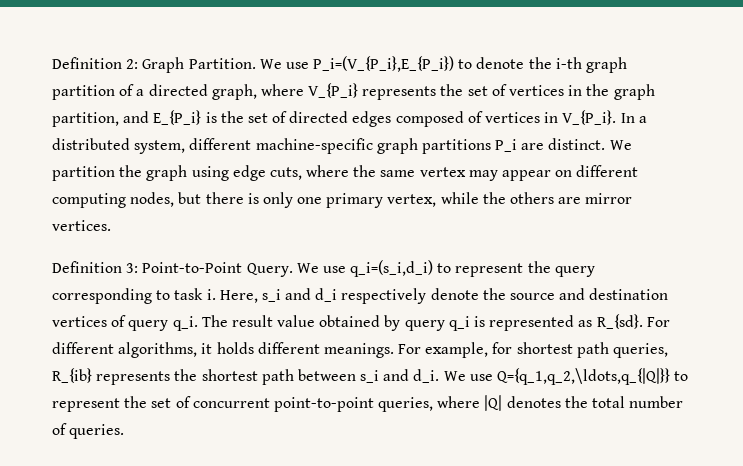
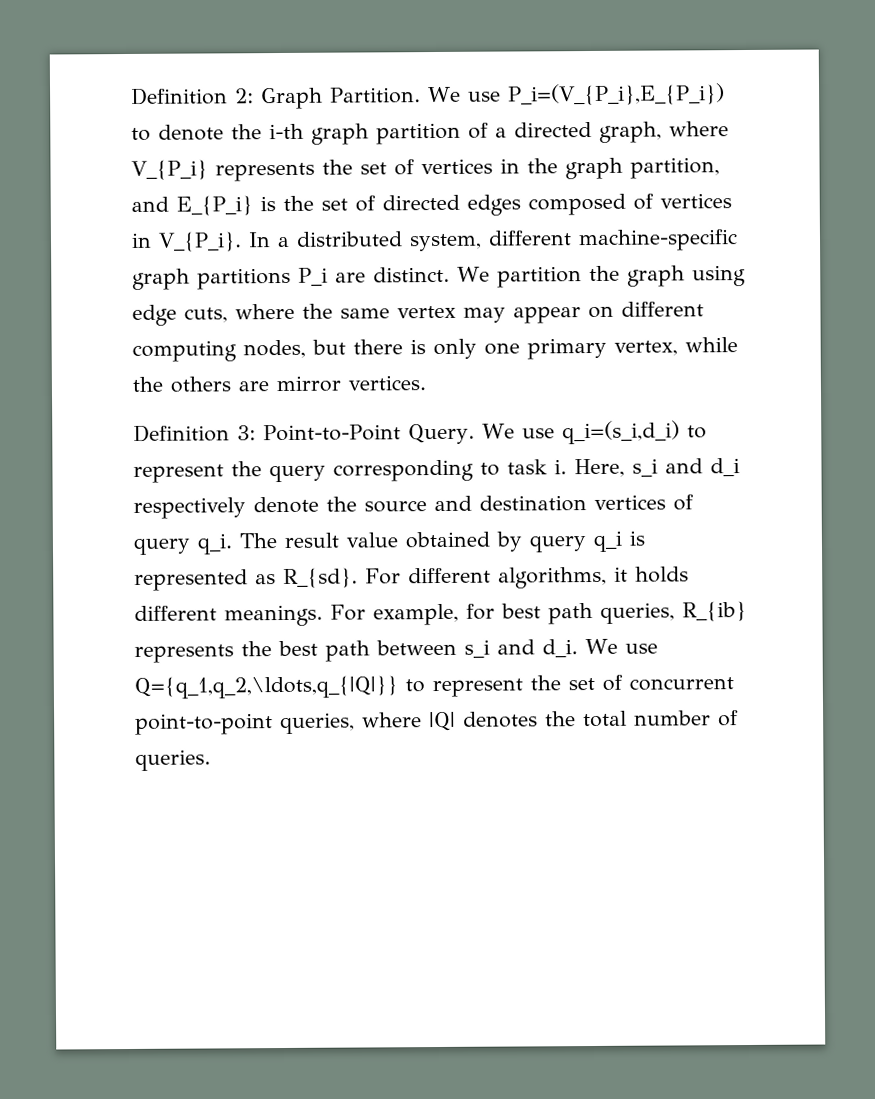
[516,342,573,354] shortest -> [501,603,541,619] best
[201,369,258,381] shortest -> [278,640,318,657] best

